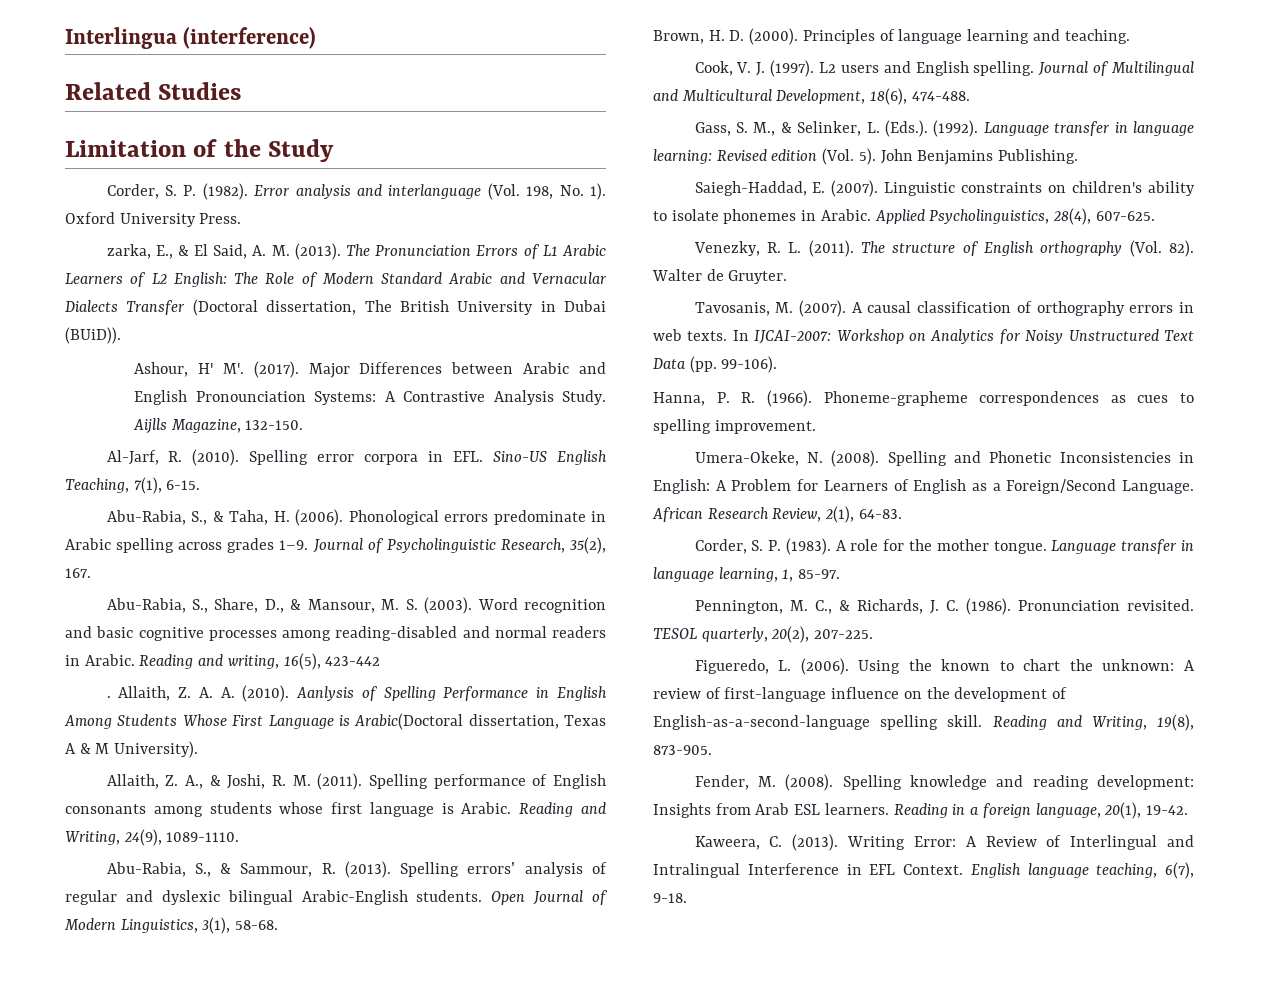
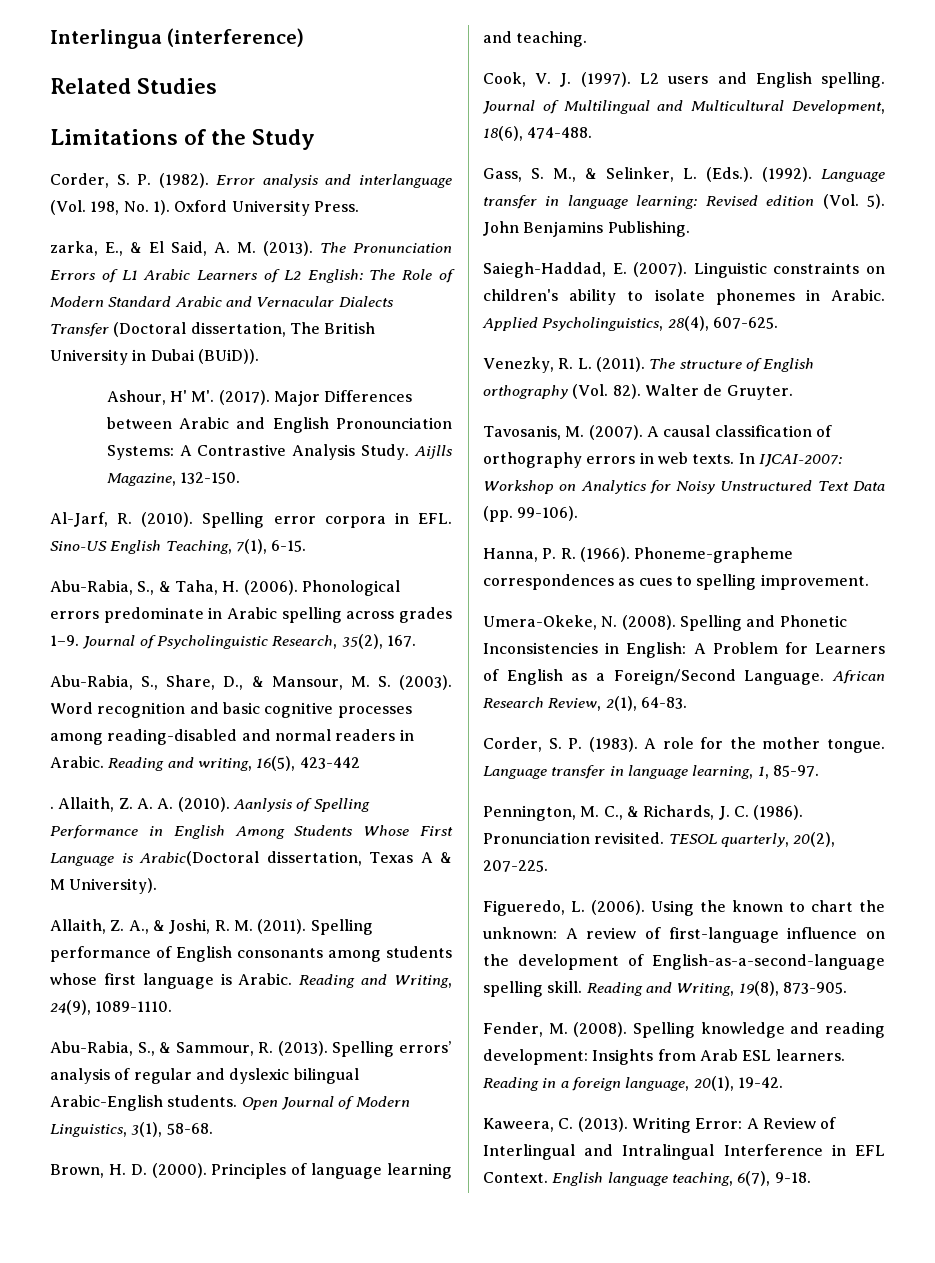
[65,140,186,157] Limitation -> [50,129,178,145] Limitations

